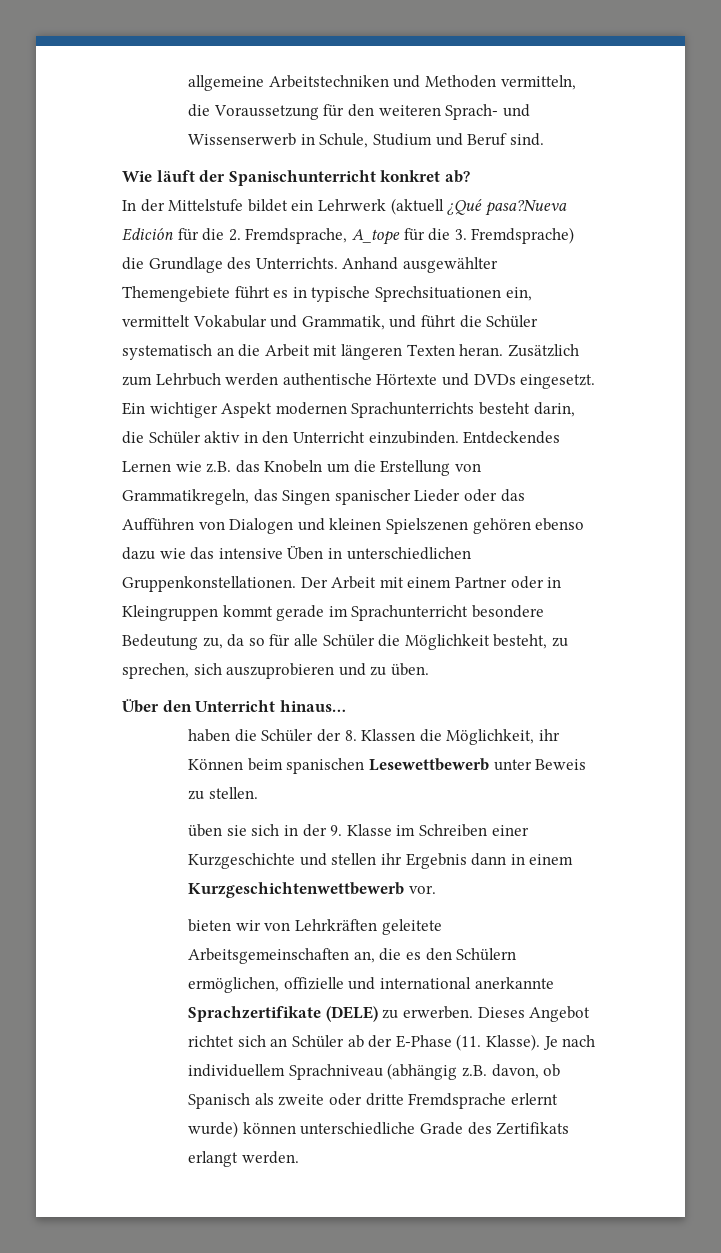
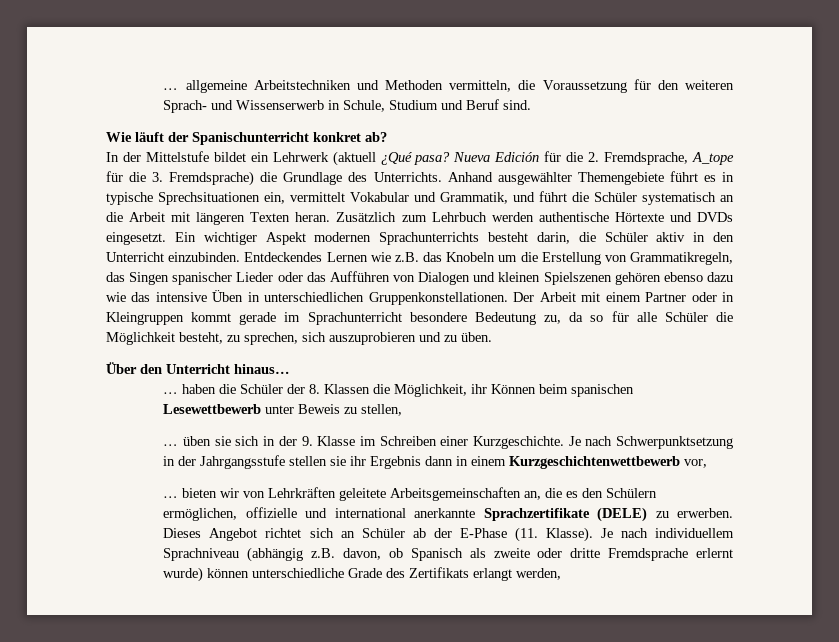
(188, 83) none -> [163,88,179,90] …
[484,200,567,216] pasa?Nueva -> [414,152,491,165] pasa? Nueva
(346, 706) none -> [163,392,179,394] …
[208,787,258,799] stellen. // -> [361,404,403,416] [163,444,179,446] stellen, // …
[188,853,377,869] Kurzgeschichte und stellen -> [472,436,733,449] [163,455,347,469] Kurzgeschichte. Je nach Schwerpunktsetzung in der Jahrgangsstufe stellen sie
[408,885,436,894] vor. // -> [684,459,708,468] [163,496,179,498] vor, // …
[241,1151,299,1164] werden. -> [516,568,562,580] werden,

